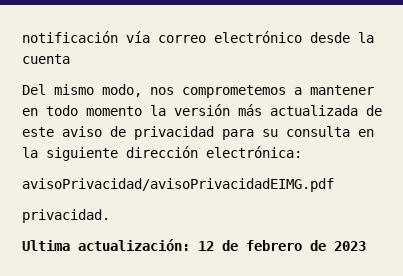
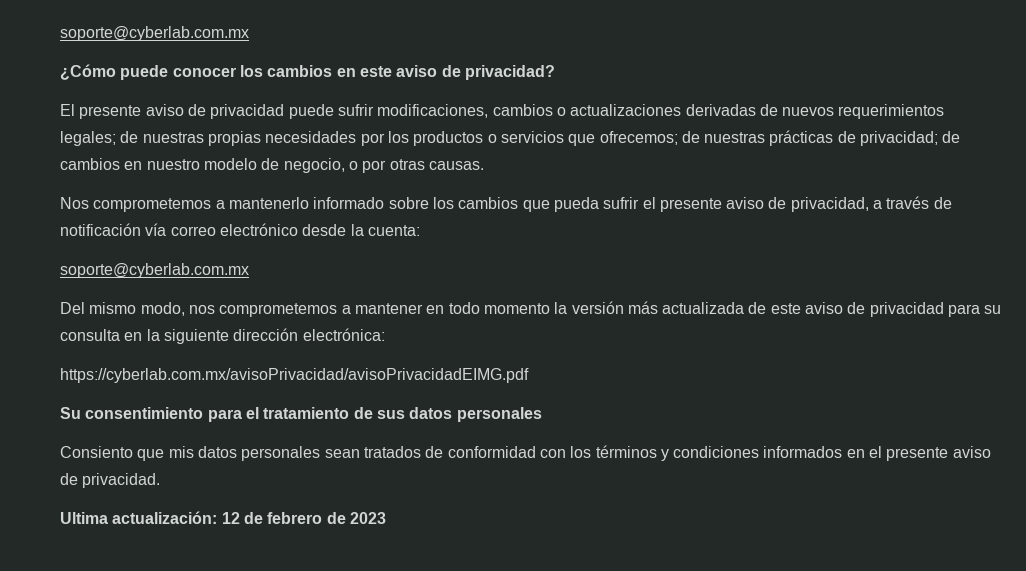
(22, 37) none -> [60,26,249,41] [60,64,555,80] [60,104,945,119] [60,130,961,146] [60,158,484,173] [60,196,952,212] soporte@cyberlab.com.mx // ¿Cómo puede conocer los cambios en este aviso de privacidad? // El presente aviso de privacidad puede sufrir modificaciones, cambios o actualizaciones derivadas de nuevos requerimientos legales; de nuestras propias necesidades por los productos o servicios que ofrecemos; de nuestras prácticas de privacidad; de cambios en nuestro modelo de negocio, o por otras causas. // Nos comprometemos a mantenerlo informado sobre los cambios que pueda sufrir el presente aviso de privacidad, a través de
[22,54,70,64] cuenta -> [367,225,420,236] [60,263,249,278] cuenta: // soporte@cyberlab.com.mx
[22,178,334,192] avisoPrivacidad/avisoPrivacidadEIMG.pdf // -> [60,368,529,383] [60,407,542,422] [60,445,991,461] [60,473,78,485] https://cyberlab.com.mx/avisoPrivacidad/avisoPrivacidadEIMG.pdf // Su consentimiento para el tratamiento de sus datos personales // Consiento que mis datos personales sean tratados de conformidad con los términos y condiciones informados en el presente aviso de

